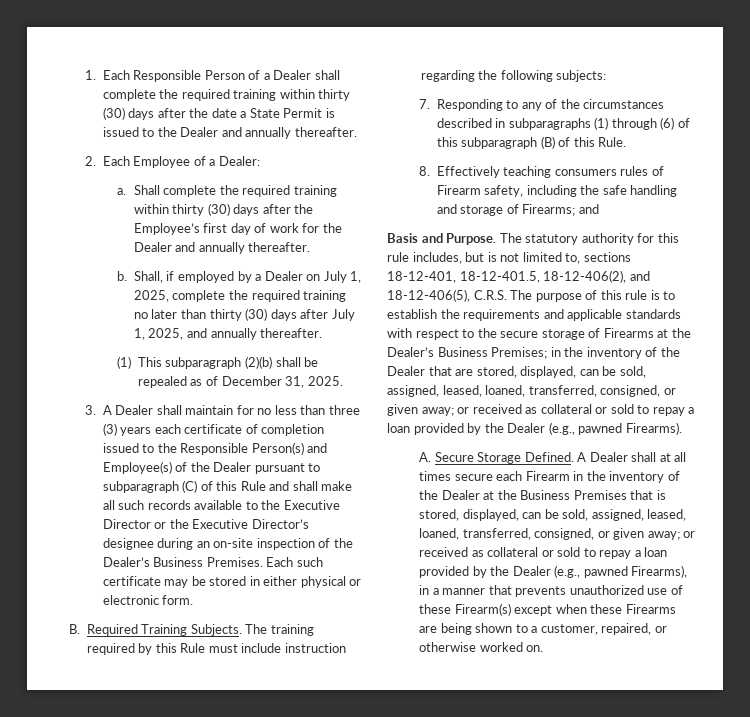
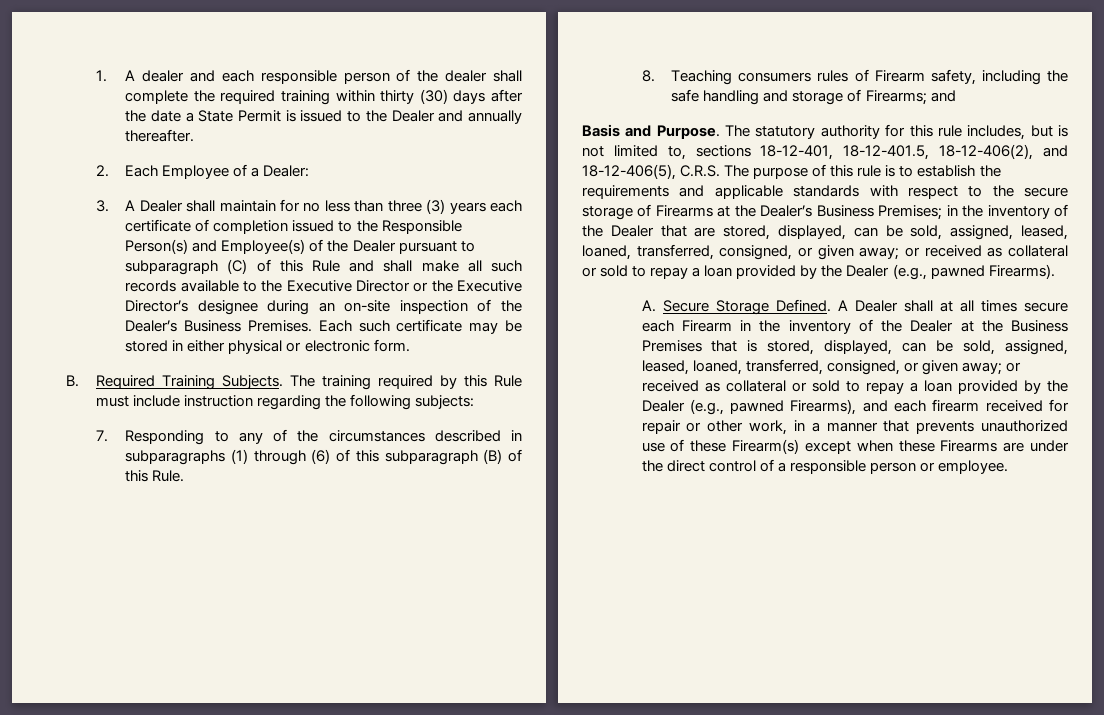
[102,70,312,82] Each Responsible Person of a Dealer -> [125,69,488,84] A dealer and each responsible person of the dealer
[117,185,337,197] [133,203,314,216] [133,223,342,235] [133,242,311,254] [117,271,362,283] [133,290,347,302] [133,308,355,321] [133,328,323,340] [117,356,319,369] [137,376,343,388] // a. Shall complete the required training within thirty (30) days after the Employee’s first day of work for the Dealer and annually thereafter. // b. Shall, if employed by a Dealer on July 1, 2025, complete the required training no later than thirty (30) days after July 1, 2025, and annually thereafter. // (1) This subparagraph (2)(b) shall be repealed as of December 31, 2025. -> (310, 171) none
[436,166,552,178] Effectively teaching -> [671,70,733,85] Teaching
(688, 571) none -> [862,399,1069,412] [641,420,788,435] and each firearm received for repair or other work,
[440,623,667,635] [419,642,544,652] being shown to a customer, repaired, or otherwise worked on. -> [1030,440,1069,452] [641,459,1008,474] under the direct control of a responsible person or employee.

